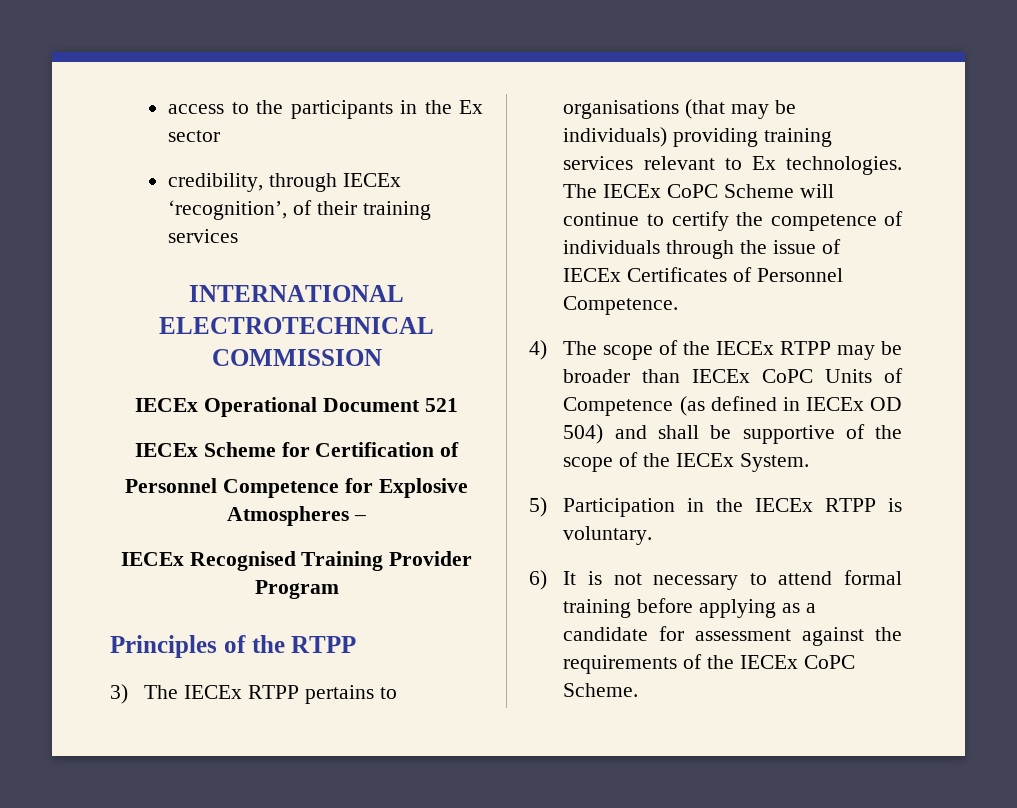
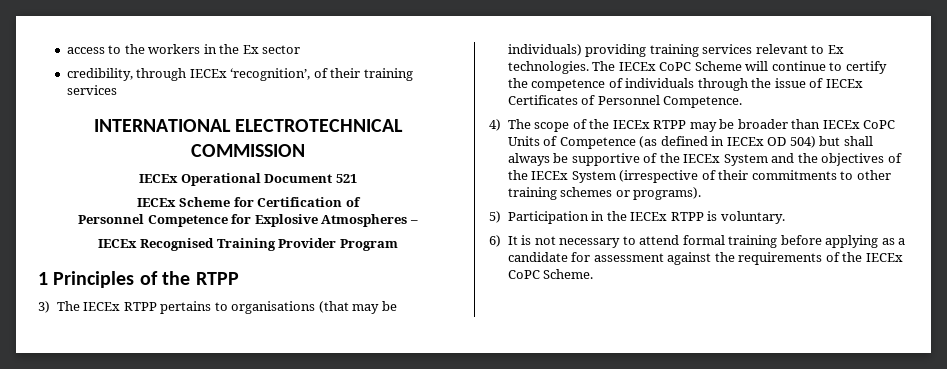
[290,100,393,119] participants -> [148,44,201,54] workers
(339, 589) none -> [38,272,48,285] 1
[614,425,699,439] and shall -> [819,136,873,146] [507,153,550,166] but shall always
[563,452,809,472] scope of the IECEx System. -> [683,153,902,166] [507,170,891,183] [507,187,702,200] IECEx System and the objectives of the IECEx System (irrespective of their commitments to other training schemes or programs).

